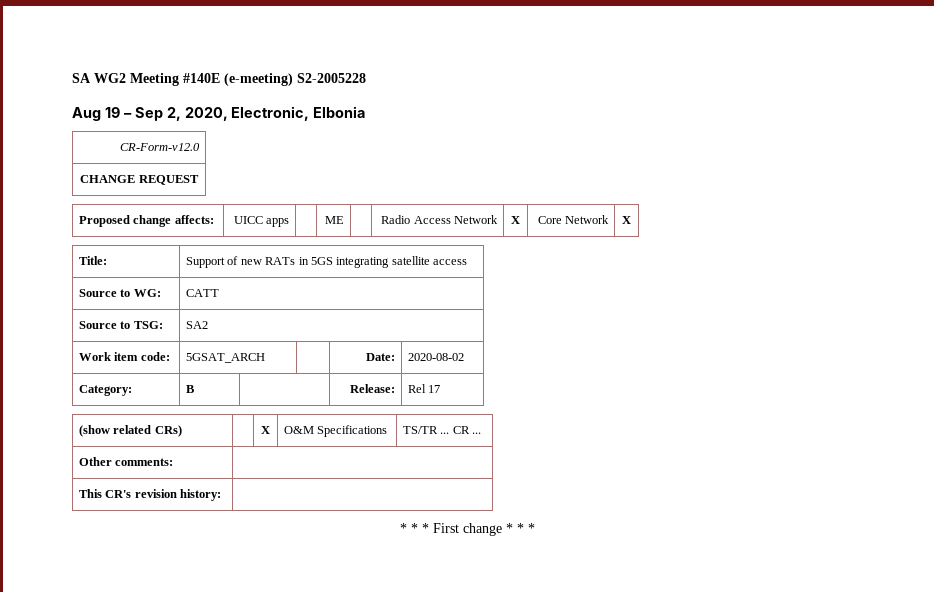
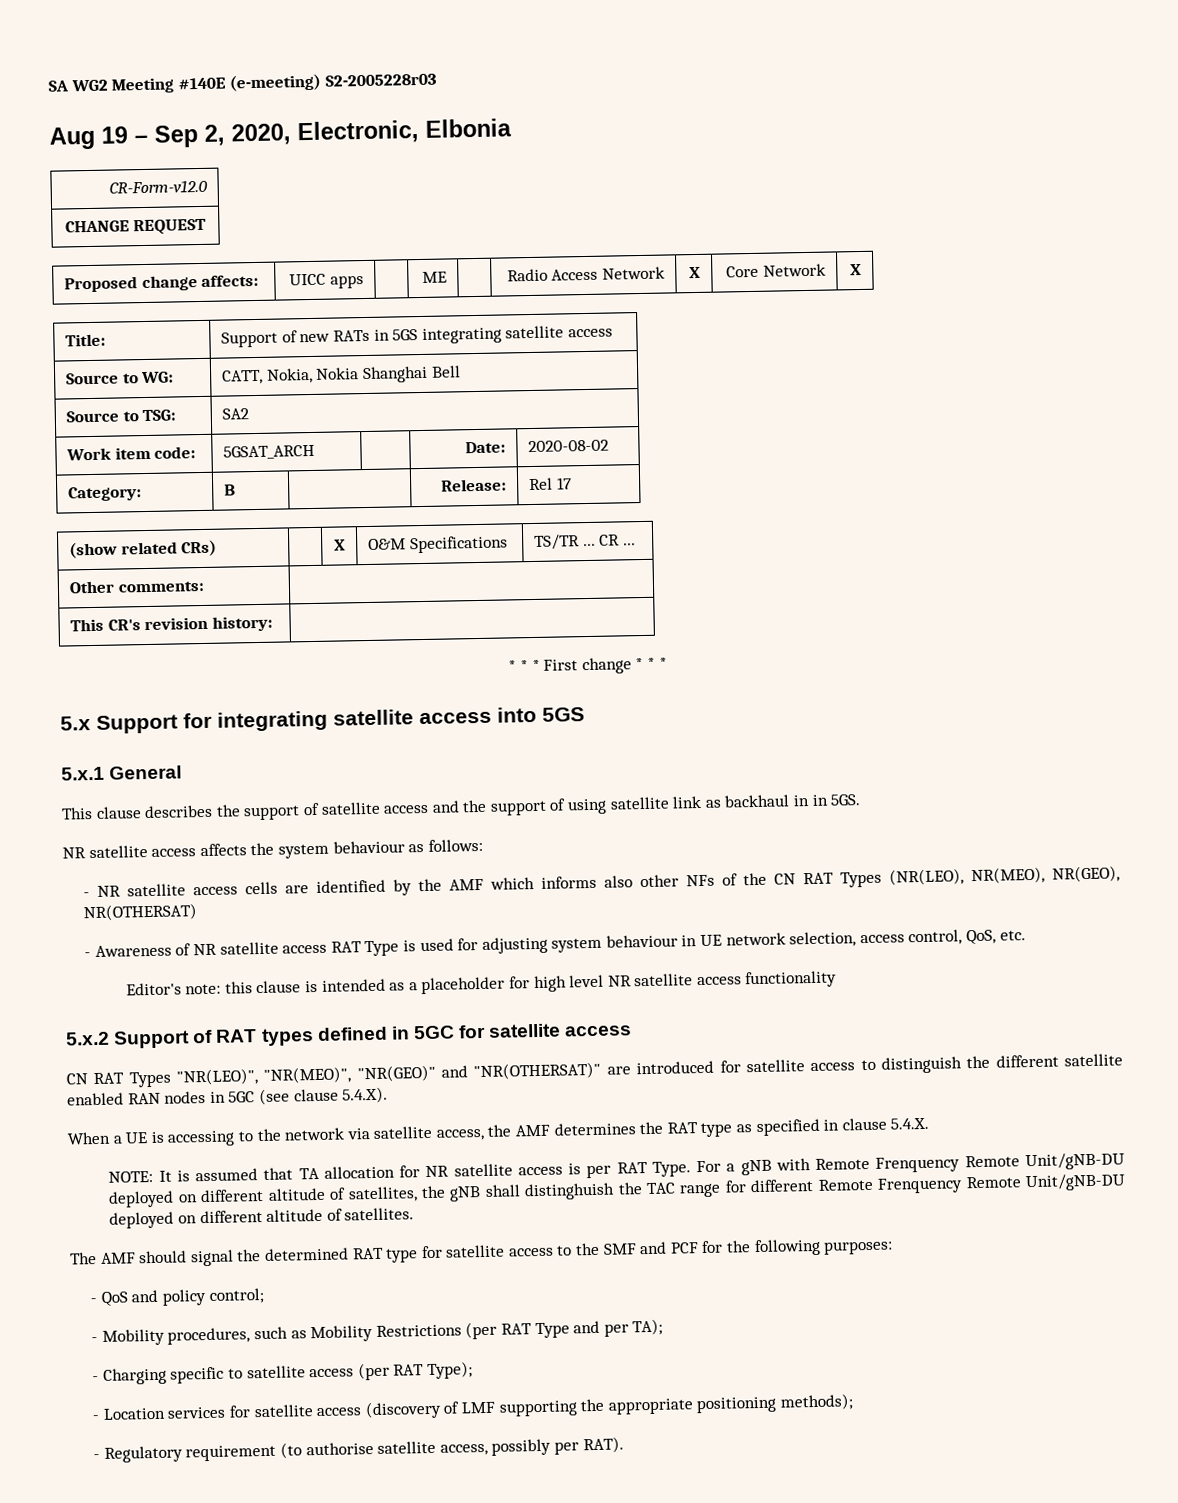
[297,73,366,83] S2-2005228 -> [324,73,437,87] S2-2005228r03
[185,289,219,297] CATT -> [222,365,461,385] CATT, Nokia, Nokia Shanghai Bell
(535, 528) none -> [60,706,585,734] [61,765,183,781] [61,794,862,821] [62,838,483,859] [83,865,1121,898] [83,903,198,922] [84,929,1026,958] [125,970,838,996] [66,1023,633,1049] [66,1053,1124,1088] [67,1086,389,1106] [67,1117,930,1147] [108,1152,1125,1183] [108,1173,1126,1208] [109,1207,415,1229] [70,1238,894,1267] [90,1287,264,1306] [91,1318,664,1346] [92,1361,473,1385] [92,1393,853,1421] [93,1436,624,1463] // 5.x Support for integrating satellite access into 5GS // 5.x.1 General // This clause describes the support of satellite access and the support of using satellite link as backhaul in in 5GS. // NR satellite access affects the system behaviour as follows: // - NR satellite access cells are identified by the AMF which informs also other NFs of the CN RAT Types (NR(LEO), NR(MEO), NR(GEO), NR(OTHERSAT) // - Awareness of NR satellite access RAT Type is used for adjusting system behaviour in UE network selection, access control, QoS, etc. // Editor's note: this clause is intended as a placeholder for high level NR satellite access functionality // 5.x.2 Support of RAT types defined in 5GC for satellite access // CN RAT Types "NR(LEO)", "NR(MEO)", "NR(GEO)" and "NR(OTHERSAT)" are introduced for satellite access to distinguish the different satellite enabled RAN nodes in 5GC (see clause 5.4.X). // When a UE is accessing to the network via satellite access, the AMF determines the RAT type as specified in clause 5.4.X. // NOTE: It is assumed that TA allocation for NR satellite access is per RAT Type. For a gNB with Remote Frenquency Remote Unit/gNB-DU deployed on different altitude of satellites, the gNB shall distinghuish the TAC range for different Remote Frenquency Remote Unit/gNB-DU deployed on different altitude of satellites. // The AMF should signal the determined RAT type for satellite access to the SMF and PCF for the following purposes: // - QoS and policy control; // - Mobility procedures, such as Mobility Restrictions (per RAT Type and per TA); // - Charging specific to satellite access (per RAT Type); // - Location services for satellite access (discovery of LMF supporting the appropriate positioning methods); // - Regulatory requirement (to authorise satellite access, possibly per RAT).

